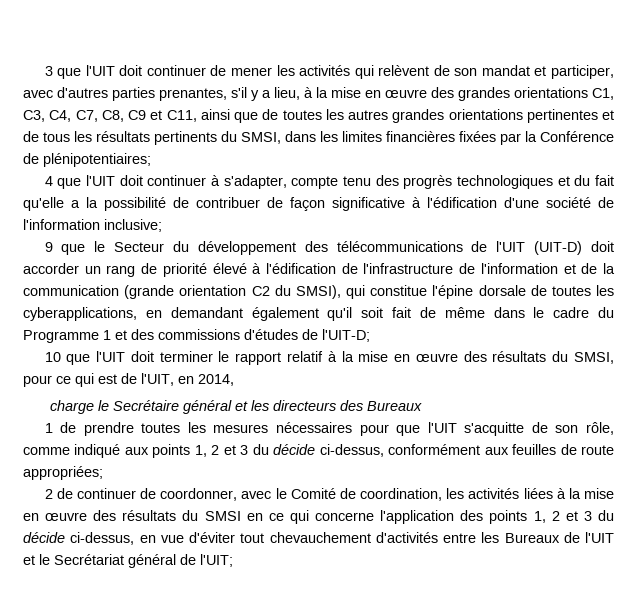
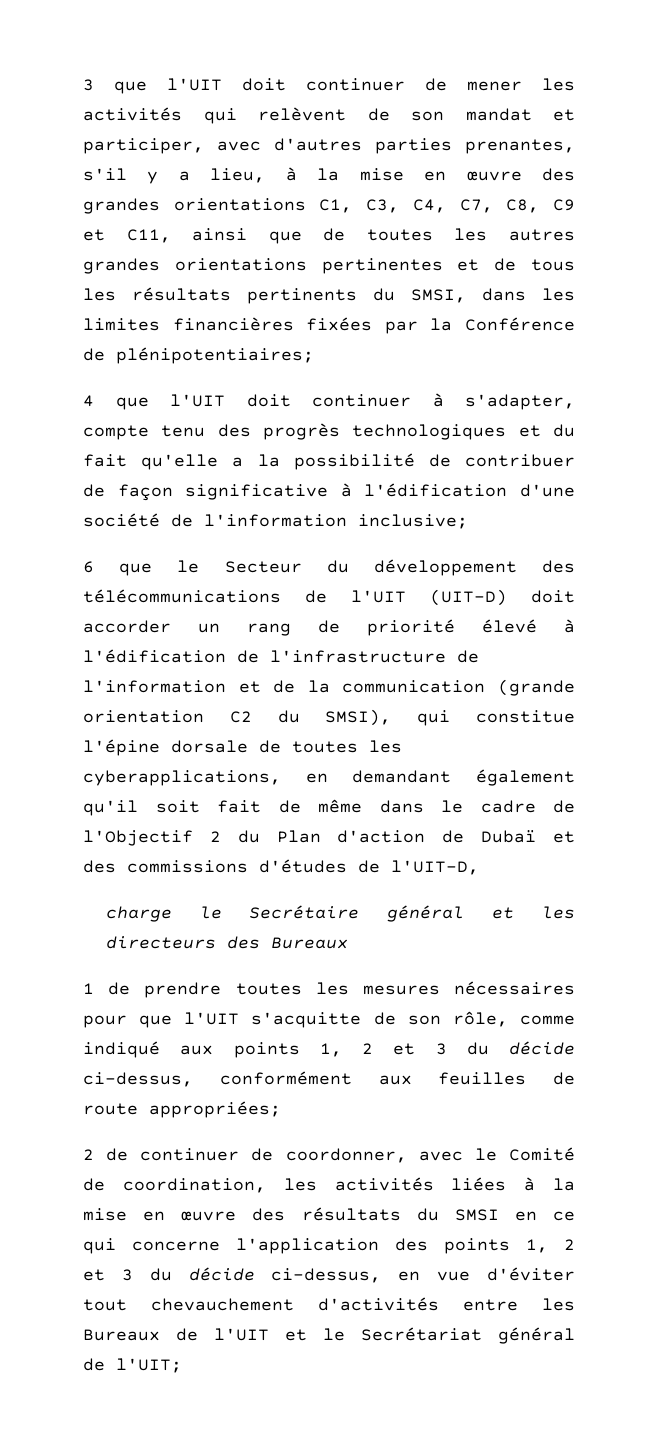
[44,242,53,252] 9 -> [83,561,94,573] 6
[598,307,614,318] [23,330,111,343] du Programme 1 -> [553,800,575,813] [83,830,537,846] de l'Objectif 2 du Plan d'action de Dubaï
[322,329,370,342] [44,351,615,365] [23,373,234,387] l'UIT-D; // 10 que l'UIT doit terminer le rapport relatif à la mise en œuvre des résultats du SMSI, pour ce qui est de l'UIT, en 2014, -> [391,860,479,875] l'UIT-D,

